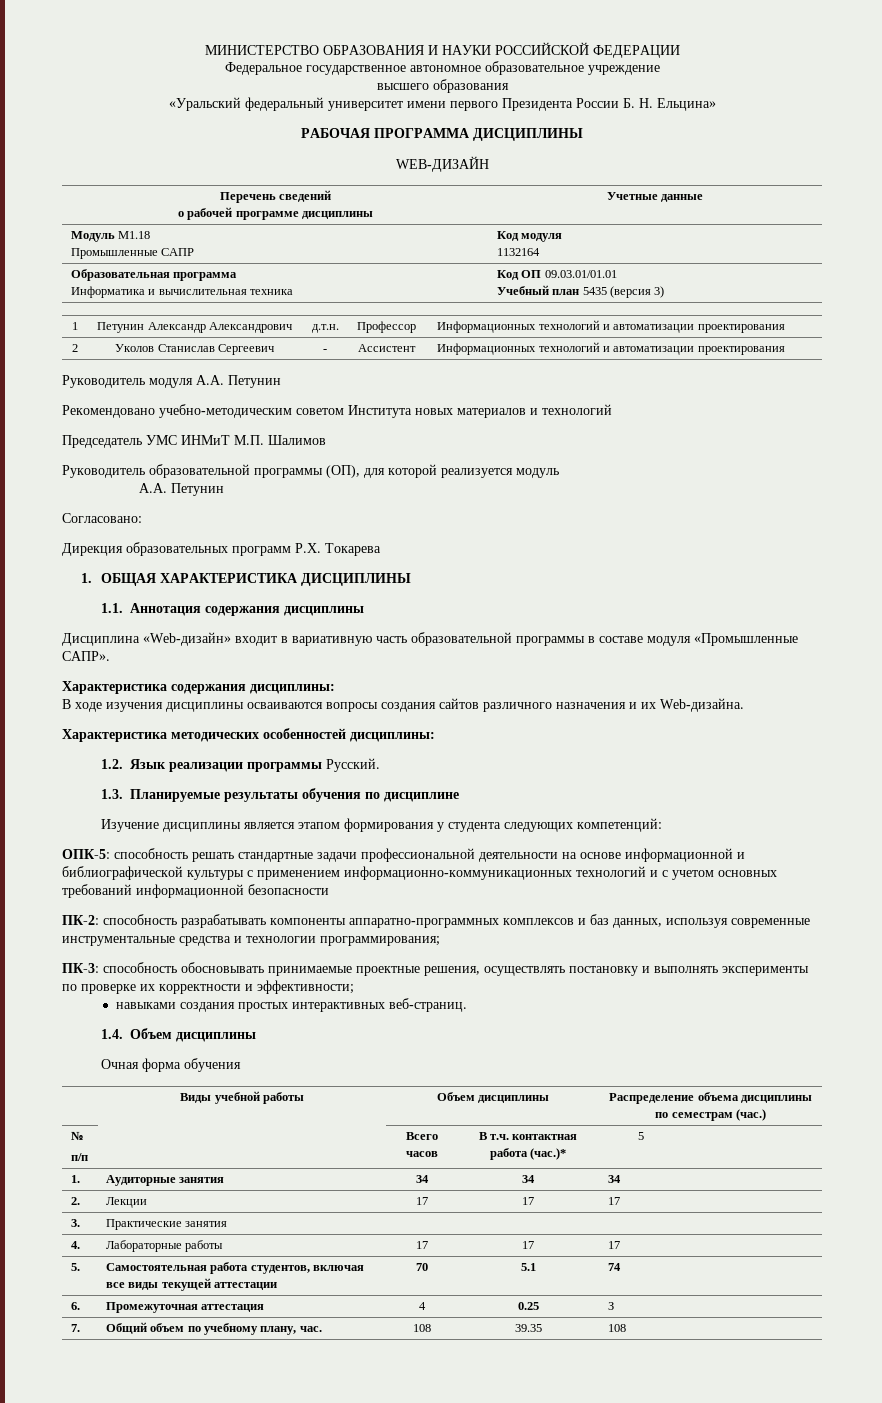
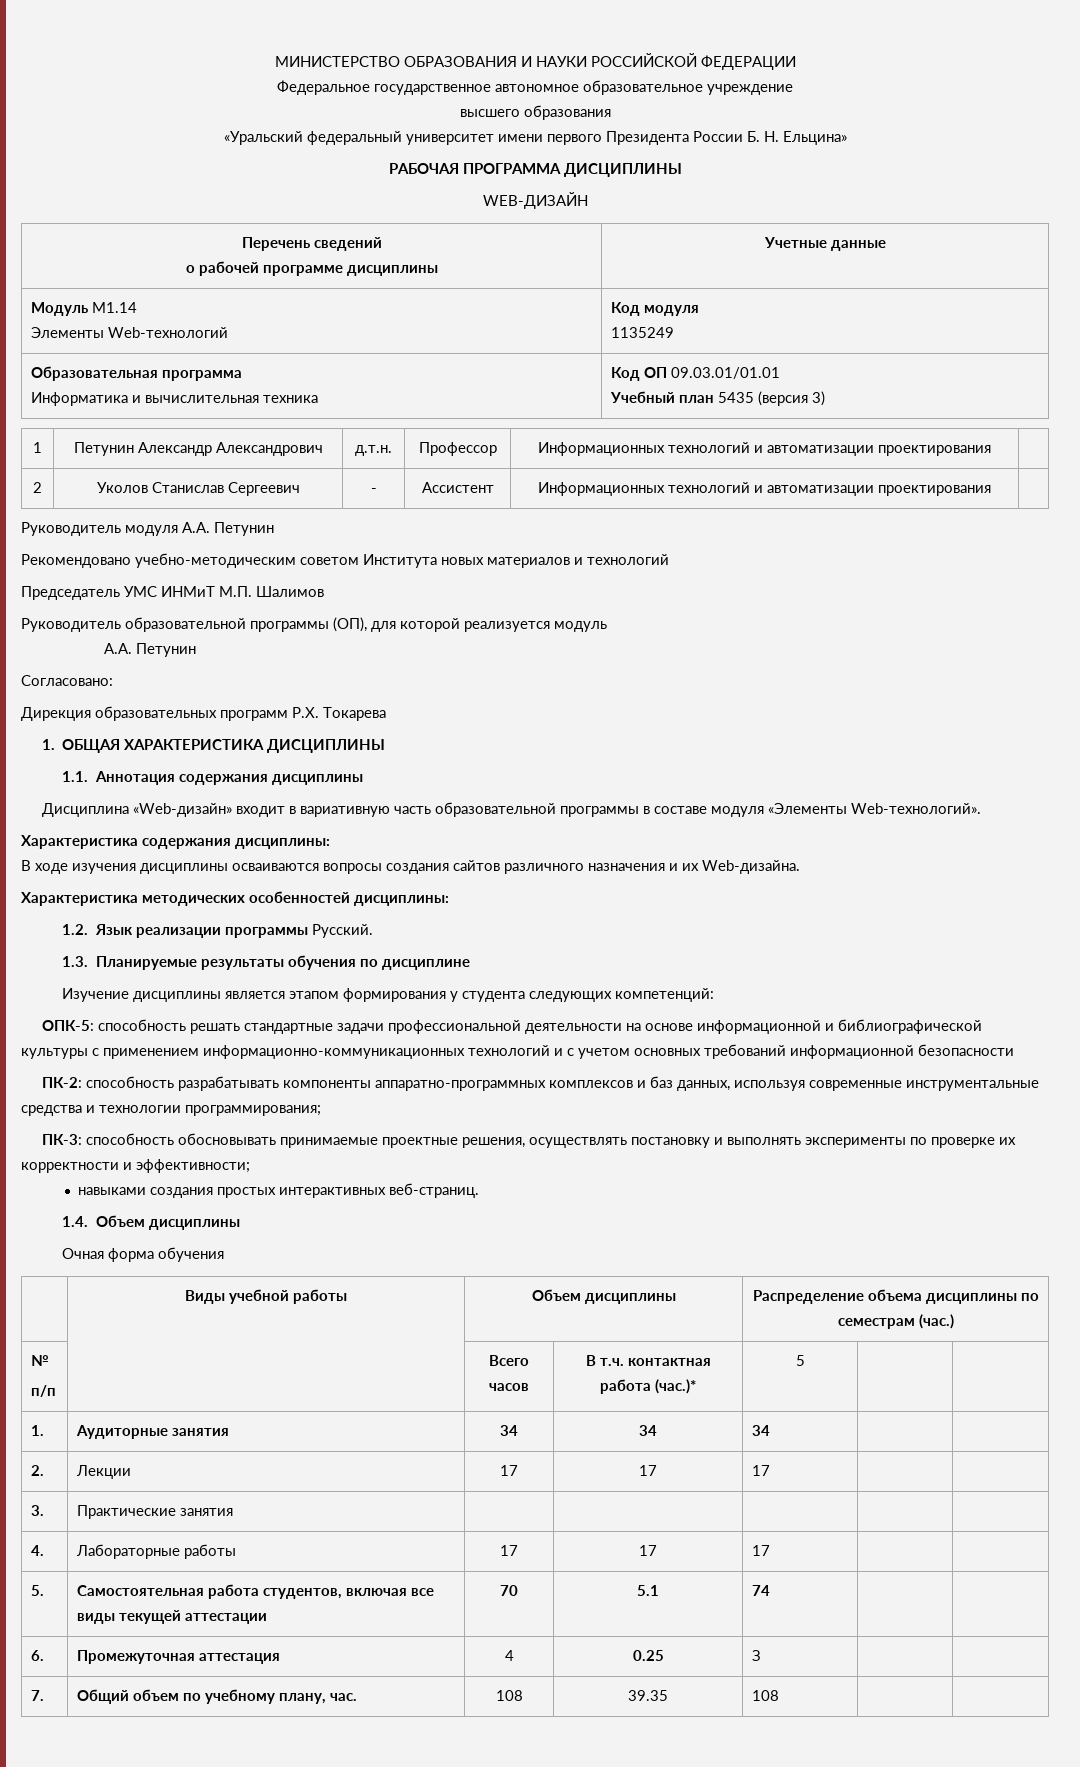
[118,231,151,239] [70,248,195,259] М1.18 // Промышленные САПР -> [92,302,138,313] [31,327,229,338] М1.14 // Элементы Web-технологий
[496,248,540,256] 1132164 -> [611,327,675,338] 1135249
[694,633,798,646] [62,651,110,661] «Промышленные САПР». -> [767,803,981,814] «Элементы Web-технологий».

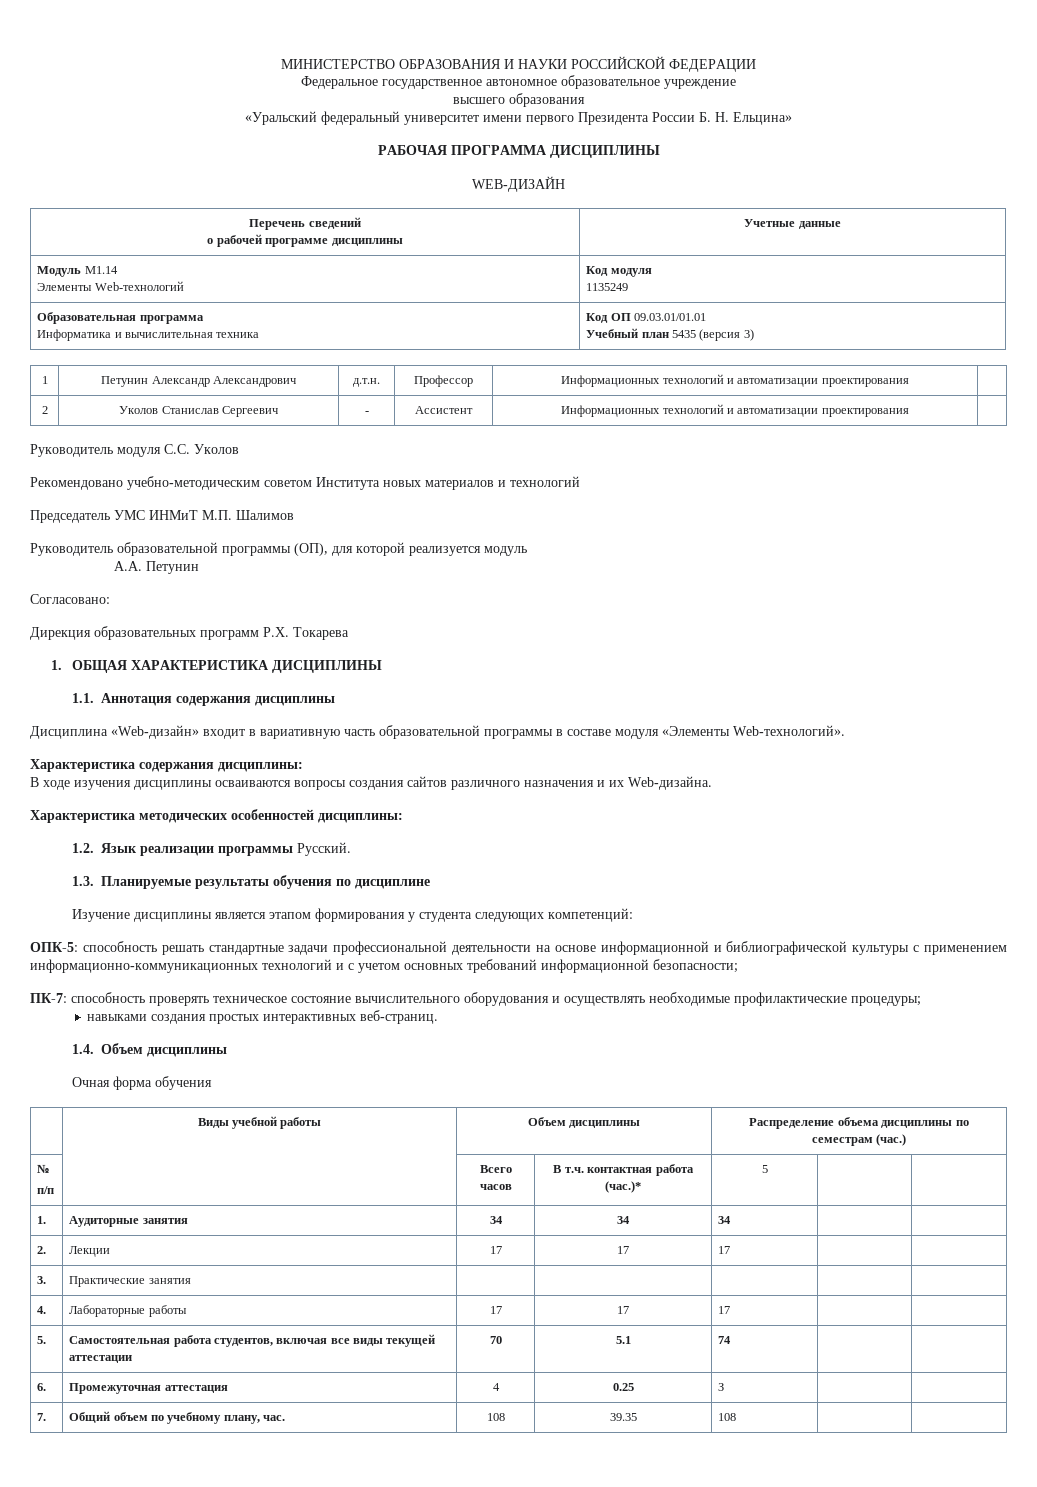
[182,522,274,536] А.А. Петунин -> [164,444,239,454] С.С. Уколов
[918,1044,1014,1056] [41,1076,1039,1091] [21,1105,321,1116] [41,1133,1016,1148] [21,1159,250,1173] безопасности // ПК-2: способность разрабатывать компоненты аппаратно-программных комплексов и баз данных, используя современные инструментальные средства и технологии программирования; // ПК-3: способность обосновывать принимаемые проектные решения, осуществлять постановку и выполнять эксперименты по проверке их корректности и эффективности; -> [653,959,738,973] [30,992,921,1006] безопасности; // ПК-7: способность проверять техническое состояние вычислительного оборудования и осуществлять необходимые профилактические процедуры;

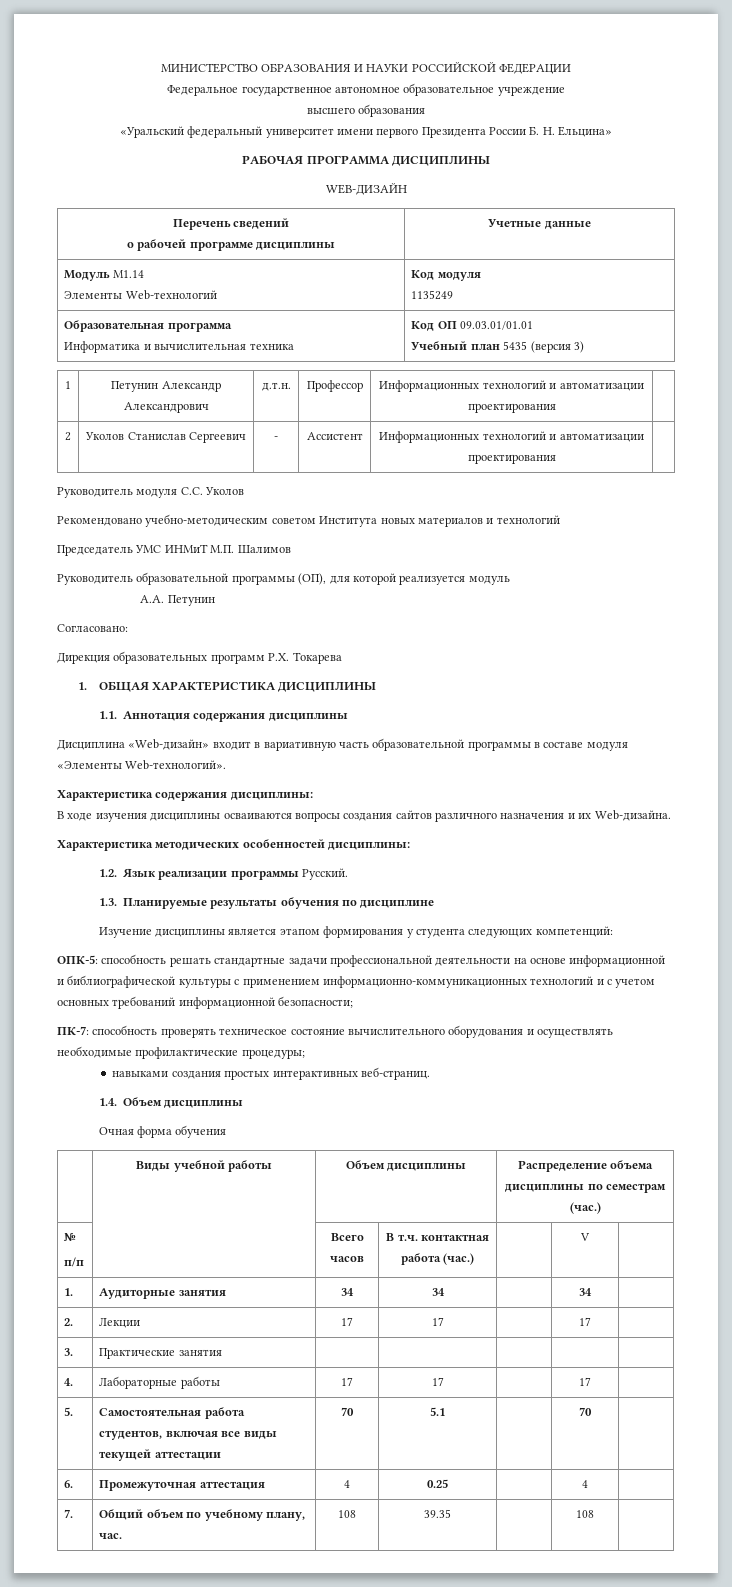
[605,1181,641,1193] [761,1165,768,1173] (час.)* | 5 | -> [443,1253,475,1265] [580,1233,590,1241] (час.) | | V
[718,1216,732,1224] 34 | | -> [579,1288,592,1296] | 34 |
[718,1246,731,1254] 17 | | -> [579,1317,591,1326] | 17 |
[718,1306,731,1314] 17 | | -> [579,1377,591,1386] | 17 |
[718,1336,732,1344] 74 | -> [579,1407,592,1416] | 70
[718,1383,725,1391] З | -> [582,1480,588,1488] | 4
[718,1413,737,1421] 108 | | -> [576,1510,594,1518] | 108 |

